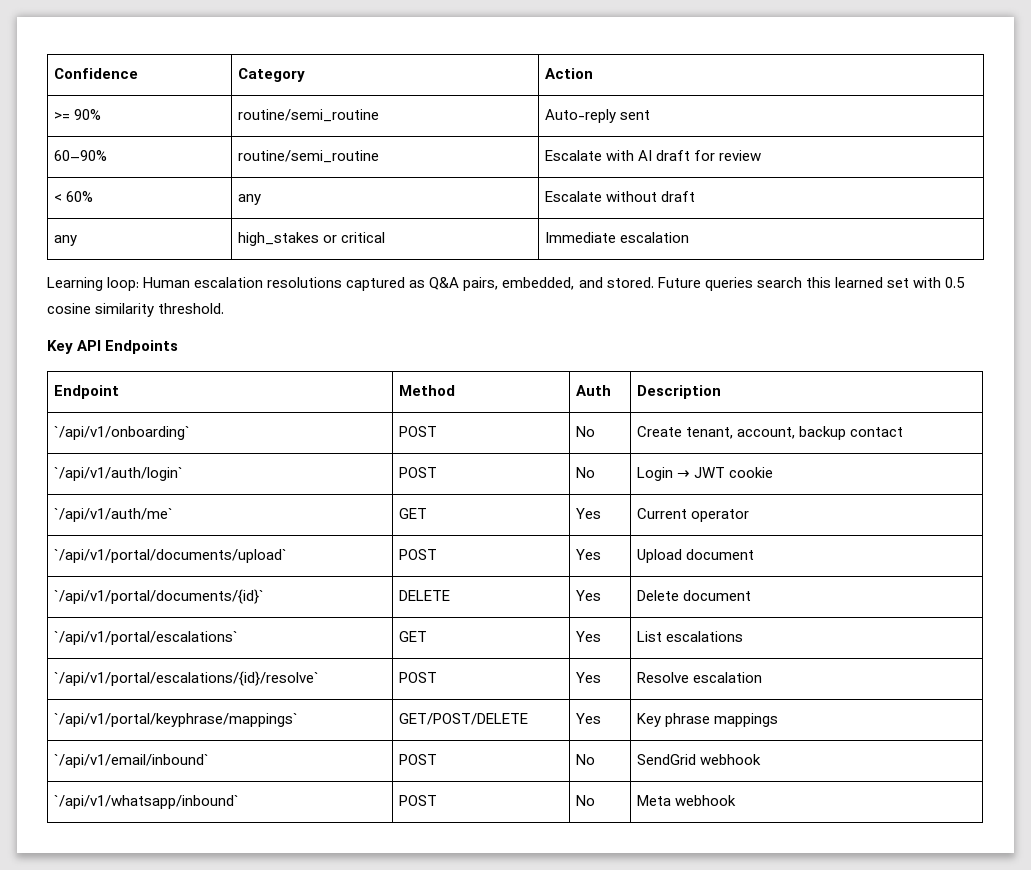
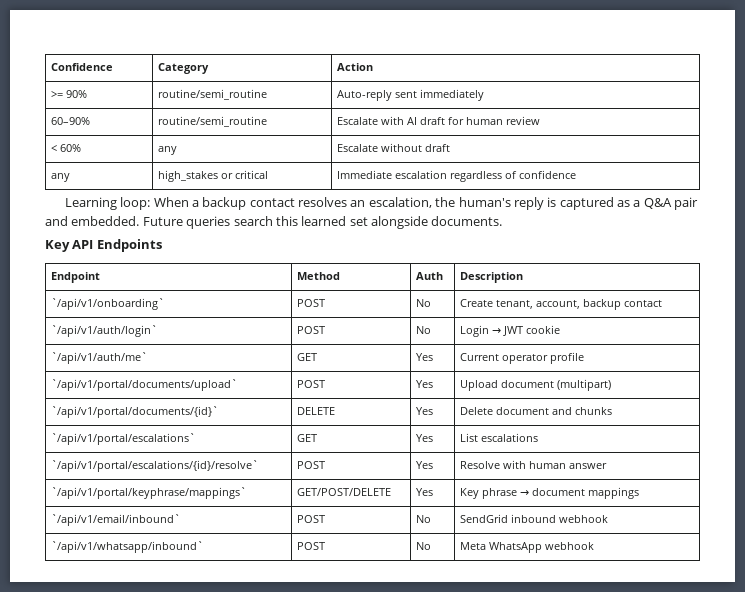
(650, 115) none -> [419,89,484,101] immediately
(715, 155) none -> [465,117,503,125] human
(689, 237) none -> [449,170,576,182] regardless of confidence
[143,277,654,291] Human escalation resolutions captured as Q&A pairs, embedded, and stored. -> [153,197,699,210] [45,216,140,226] When a backup contact resolves an escalation, the human's reply is captured as a Q&A pair and embedded.
[912,277,965,288] [47,303,225,317] with 0.5 cosine similarity threshold. -> [371,216,503,229] alongside documents.
(749, 515) none -> [549,352,584,364] profile
(754, 554) none -> [556,379,611,391] (multipart)
(751, 595) none -> [551,407,612,415] and chunks
[692,672,762,683] escalation -> [502,460,607,469] with human answer
(710, 720) none -> [519,488,585,496] → document
(696, 759) none -> [510,514,556,523] inbound
(671, 800) none -> [488,542,542,553] WhatsApp

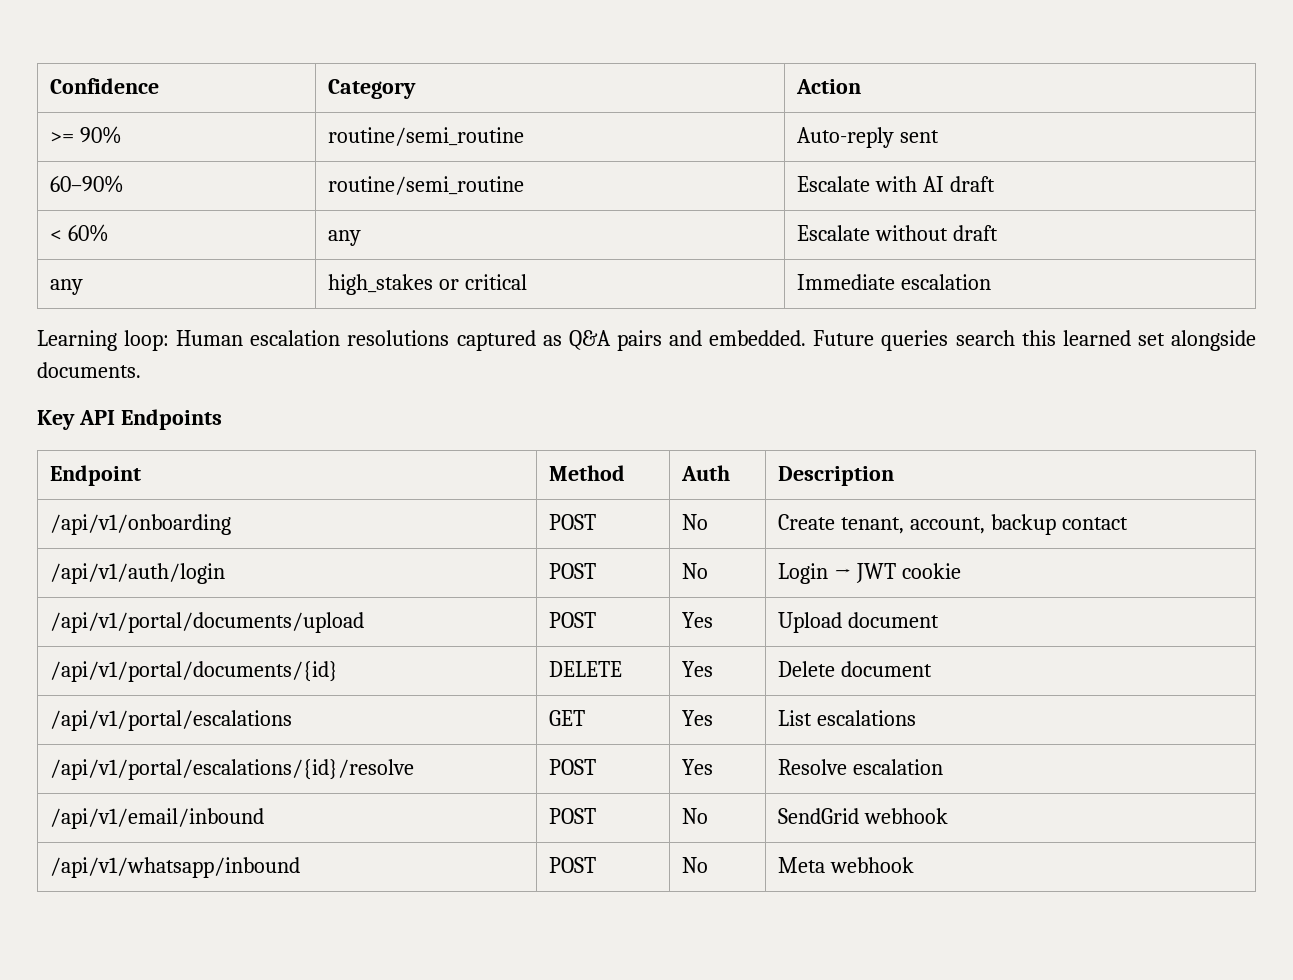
[419,89,484,101] immediately -> (940, 136) none
[447,116,540,125] for human review -> (996, 184) none
[449,170,576,182] regardless of confidence -> (992, 282) none
[153,197,699,210] When a backup contact resolves an escalation, the human's reply is captured as a Q&A pair -> [176,330,662,351] Human escalation resolutions captured as Q&A pairs
[50,298,164,310] `/api/v1/onboarding` -> [50,514,232,535] /api/v1/onboarding
[50,325,157,337] `/api/v1/auth/login` -> [50,563,226,584] /api/v1/auth/login
[50,352,147,364] [296,353,317,361] [415,353,433,361] [459,352,584,364] [50,379,237,391] `/api/v1/auth/me` | GET | Yes | Current operator profile // `/api/v1/portal/documents/upload` -> [50,612,365,633] /api/v1/portal/documents/upload
[556,379,611,391] [50,406,218,418] (multipart) // `/api/v1/portal/documents/{id}` -> [50,661,339,682] // /api/v1/portal/documents/{id}
[551,407,612,415] [50,433,195,445] and chunks // `/api/v1/portal/escalations` -> [50,710,293,731] // /api/v1/portal/escalations
[50,460,258,472] `/api/v1/portal/escalations/{id}/resolve` -> [50,759,415,780] /api/v1/portal/escalations/{id}/resolve
[502,460,607,469] [50,487,246,499] [296,488,391,496] [415,488,433,496] [459,487,639,499] [50,514,180,526] with human answer // `/api/v1/portal/keyphrase/mappings` | GET/POST/DELETE | Yes | Key phrase → document mappings // `/api/v1/email/inbound` -> [853,759,944,775] [50,808,265,829] escalation // /api/v1/email/inbound
[510,514,556,523] inbound -> (860, 816) none
[50,541,203,553] `/api/v1/whatsapp/inbound` -> [50,857,301,878] /api/v1/whatsapp/inbound
[488,542,542,553] WhatsApp -> (826, 865) none

